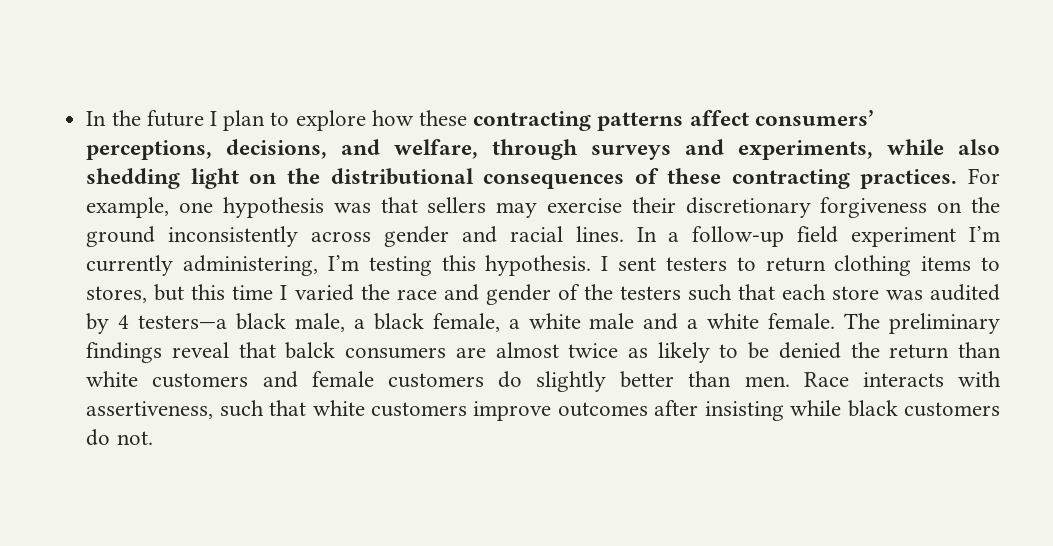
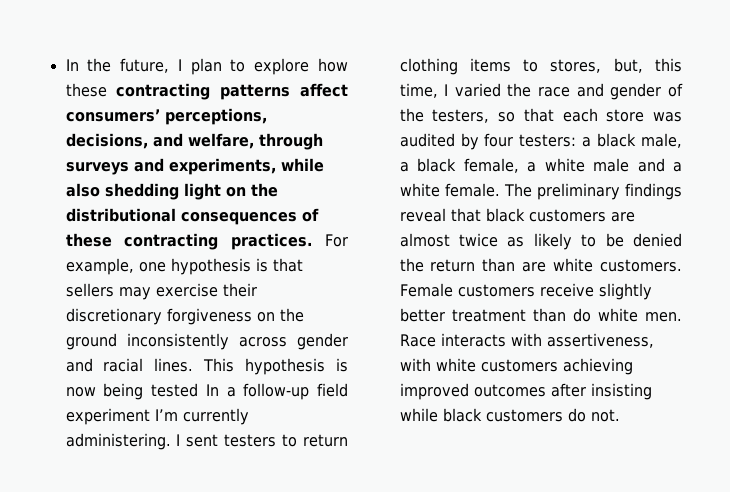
[146,110,204,127] future -> [120,58,170,73] future,
[333,203,371,213] was -> [255,258,268,272] is
(624, 234) none -> [203,358,348,375] [65,383,199,400] This hypothesis is now being tested
[183,255,592,276] administering, I’m testing this hypothesis. -> [65,433,171,450] administering.
[154,284,274,301] but this time -> [613,58,682,73] [399,83,438,98] but, this time,
[619,284,732,301] testers such -> [432,109,516,123] testers, so
[118,315,228,329] 4 testers—a -> [484,133,592,147] four testers: a
[285,342,447,359] balck consumers -> [485,208,606,222] black customers
[86,371,732,392] white customers and female customers do slightly better than -> [522,258,682,272] [399,283,652,300] [399,308,638,322] are white customers. Female customers receive slightly better treatment than do white
[219,400,552,421] such that white customers improve -> [399,358,633,375] [399,383,469,400] with white customers achieving improved

